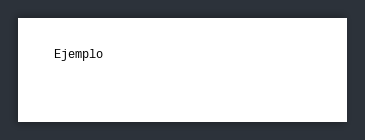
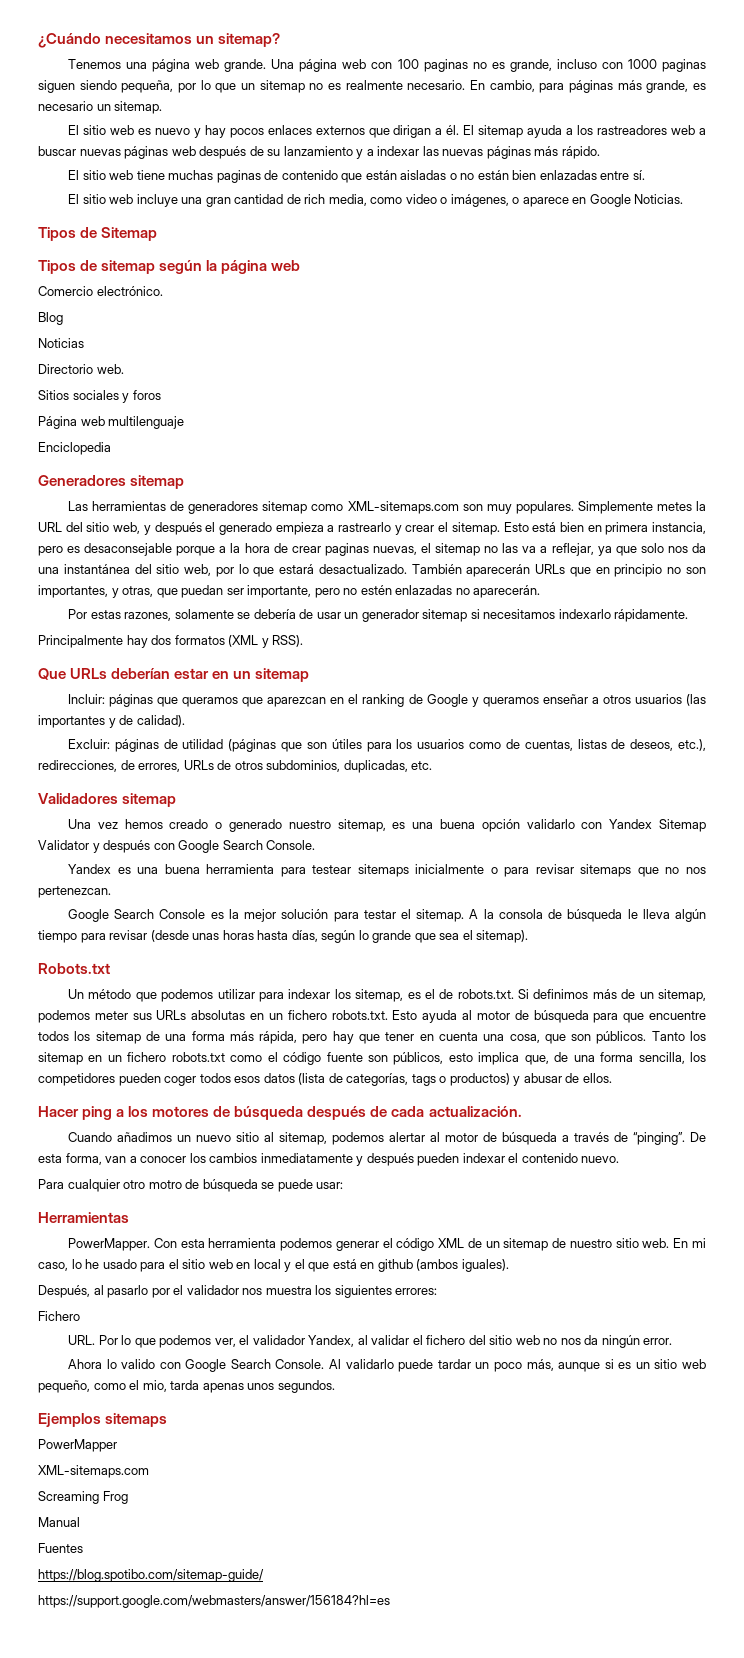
[54,49,103,61] Ejemplo -> [38,33,281,48] [68,59,706,72] [38,80,706,93] [38,101,163,114] [68,125,706,138] [38,146,600,159] [68,170,645,183] [68,194,684,207] [38,227,158,241] [38,260,301,274] [38,286,163,296] [38,312,63,325] [38,338,84,348] [38,364,124,374] [38,390,161,403] [38,416,185,429] [38,442,111,455] [38,475,185,489] [68,501,707,514] [38,522,706,535] [38,543,706,556] [38,564,706,577] [38,585,541,598] [68,609,689,622] [38,635,304,648] [38,668,310,682] [68,694,706,707] [38,715,185,728] [68,739,707,752] [38,760,433,773] [38,793,177,807] [68,819,706,832] [38,840,316,853] [68,864,706,877] [38,886,111,898] [68,909,707,922] [38,930,529,943] [38,963,110,974] [68,989,707,1002] [38,1010,707,1023] [38,1031,706,1044] [38,1052,707,1065] [38,1073,612,1086] [38,1106,522,1120] [68,1132,707,1145] [38,1153,620,1166] [38,1179,344,1192] [38,1212,129,1223] [68,1238,706,1251] [38,1259,509,1272] [38,1285,438,1298] [38,1311,80,1321] [68,1335,673,1348] [68,1359,707,1372] [38,1380,335,1393] [38,1413,168,1427] [38,1439,117,1452] [38,1465,149,1478] [38,1491,128,1504] [38,1517,80,1527] [38,1543,83,1553] [38,1569,264,1582] [38,1595,390,1608] ¿Cuándo necesitamos un sitemap? // Tenemos una página web grande. Una página web con 100 paginas no es grande, incluso con 1000 paginas siguen siendo pequeña, por lo que un sitemap no es realmente necesario. En cambio, para páginas más grande, es necesario un sitemap. // El sitio web es nuevo y hay pocos enlaces externos que dirigan a él. El sitemap ayuda a los rastreadores web a buscar nuevas páginas web después de su lanzamiento y a indexar las nuevas páginas más rápido. // El sitio web tiene muchas paginas de contenido que están aisladas o no están bien enlazadas entre sí. // El sitio web incluye una gran cantidad de rich media, como video o imágenes, o aparece en Google Noticias. // Tipos de Sitemap // Tipos de sitemap según la página web // Comercio electrónico. // Blog // Noticias // Directorio web. // Sitios sociales y foros // Página web multilenguaje // Enciclopedia // Generadores sitemap // Las herramientas de generadores sitemap como XML-sitemaps.com son muy populares. Simplemente metes la URL del sitio web, y después el generado empieza a rastrearlo y crear el sitemap. Esto está bien en primera instancia, pero es desaconsejable porque a la hora de crear paginas nuevas, el sitemap no las va a reflejar, ya que solo nos da una instantánea del sitio web, por lo que estará desactualizado. También aparecerán URLs que en principio no son importantes, y otras, que puedan ser importante, pero no estén enlazadas no aparecerán. // Por estas razones, solamente se debería de usar un generador sitemap si necesitamos indexarlo rápidamente. // Principalmente hay dos formatos (XML y RSS). // Que URLs deberían estar en un sitemap // Incluir: páginas que queramos que aparezcan en el ranking de Google y queramos enseñar a otros usuarios (las importantes y de calidad). // Excluir: páginas de utilidad (páginas que son útiles para los usuarios como de cuentas, listas de deseos, etc.), redirecciones, de errores, URLs de otros subdominios, duplicadas, etc. // Validadores sitemap // Una vez hemos creado o generado nuestro sitemap, es una buena opción validarlo con Yandex Sitemap Validator y después con Google Search Console. // Yandex es una buena herramienta para testear sitemaps inicialmente o para revisar sitemaps que no nos pertenezcan. // Google Search Console es la mejor solución para testar el sitemap. A la consola de búsqueda le lleva algún tiempo para revisar (desde unas horas hasta días, según lo grande que sea el sitemap). // Robots.txt // Un método que podemos utilizar para indexar los sitemap, es el de robots.txt. Si definimos más de un sitemap, podemos meter sus URLs absolutas en un fichero robots.txt. Esto ayuda al motor de búsqueda para que encuentre todos los sitemap de una forma más rápida, pero hay que tener en cuenta una cosa, que son públicos. Tanto los sitemap en un fichero robots.txt como el código fuente son públicos, esto implica que, de una forma sencilla, los competidores pueden coger todos esos datos (lista de categorías, tags o productos) y abusar de ellos. // Hacer ping a los motores de búsqueda después de cada actualización. // Cuando añadimos un nuevo sitio al sitemap, podemos alertar al motor de búsqueda a través de “pinging”. De esta forma, van a conocer los cambios inmediatamente y después pueden indexar el contenido nuevo. // Para cualquier otro motro de búsqueda se puede usar: // Herramientas // PowerMapper. Con esta herramienta podemos generar el código XML de un sitemap de nuestro sitio web. En mi caso, lo he usado para el sitio web en local y el que está en github (ambos iguales). // Después, al pasarlo por el validador nos muestra los siguientes errores: // Fichero // URL. Por lo que podemos ver, el validador Yandex, al validar el fichero del sitio web no nos da ningún error. // Ahora lo valido con Google Search Console. Al validarlo puede tardar un poco más, aunque si es un sitio web pequeño, como el mio, tarda apenas unos segundos. // Ejemplos sitemaps // PowerMapper // XML-sitemaps.com // Screaming Frog // Manual // Fuentes // https://blog.spotibo.com/sitemap-guide/ // https://support.google.com/webmasters/answer/156184?hl=es

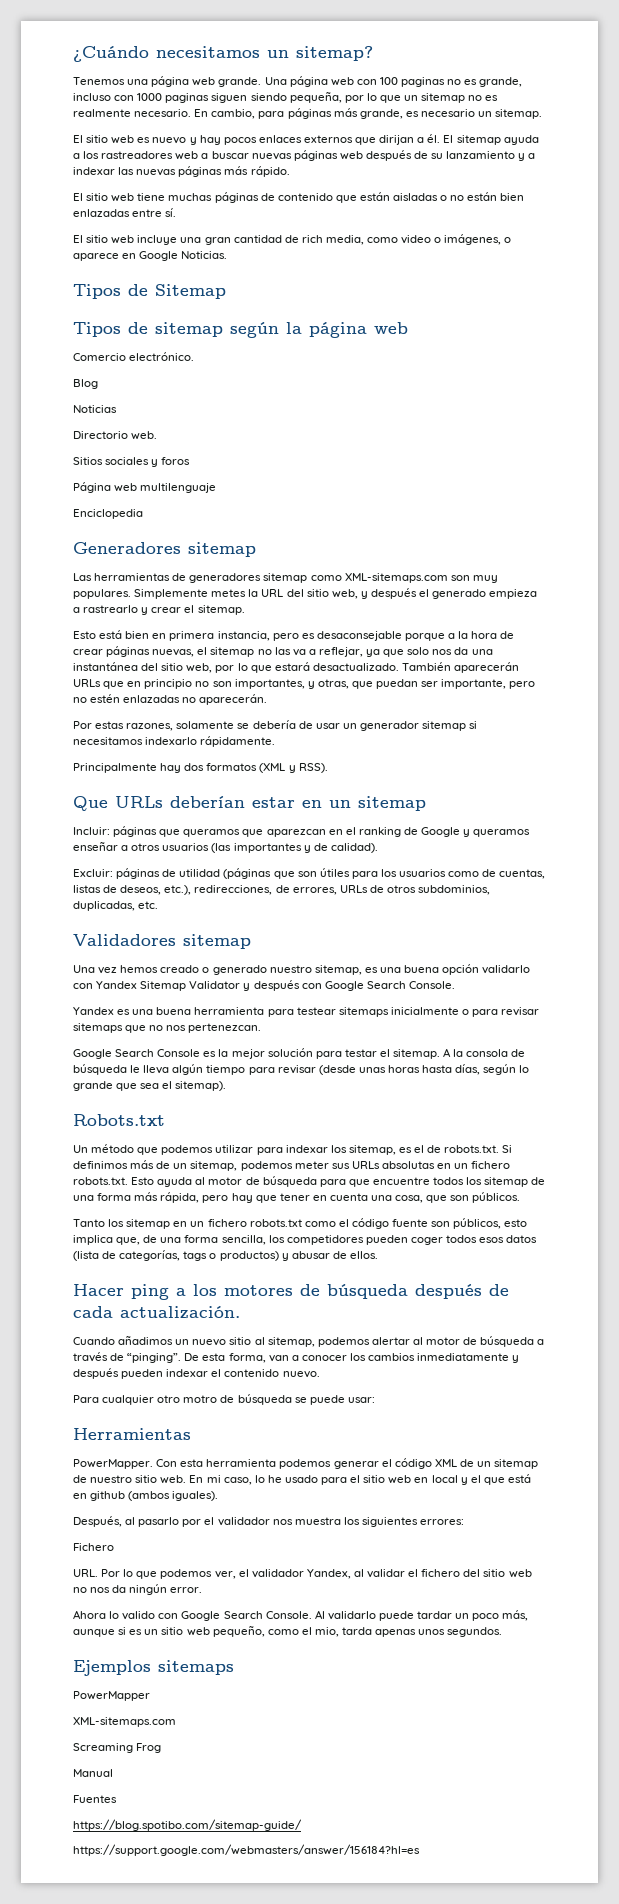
[393,125,432,138] dirigan -> [379,135,415,145] dirijan
[216,170,261,183] paginas -> [214,192,259,203] páginas
(500, 528) none -> (245, 610) //
[324,543,369,556] paginas -> [106,646,151,657] páginas
(647, 1037) none -> (521, 1197) //

